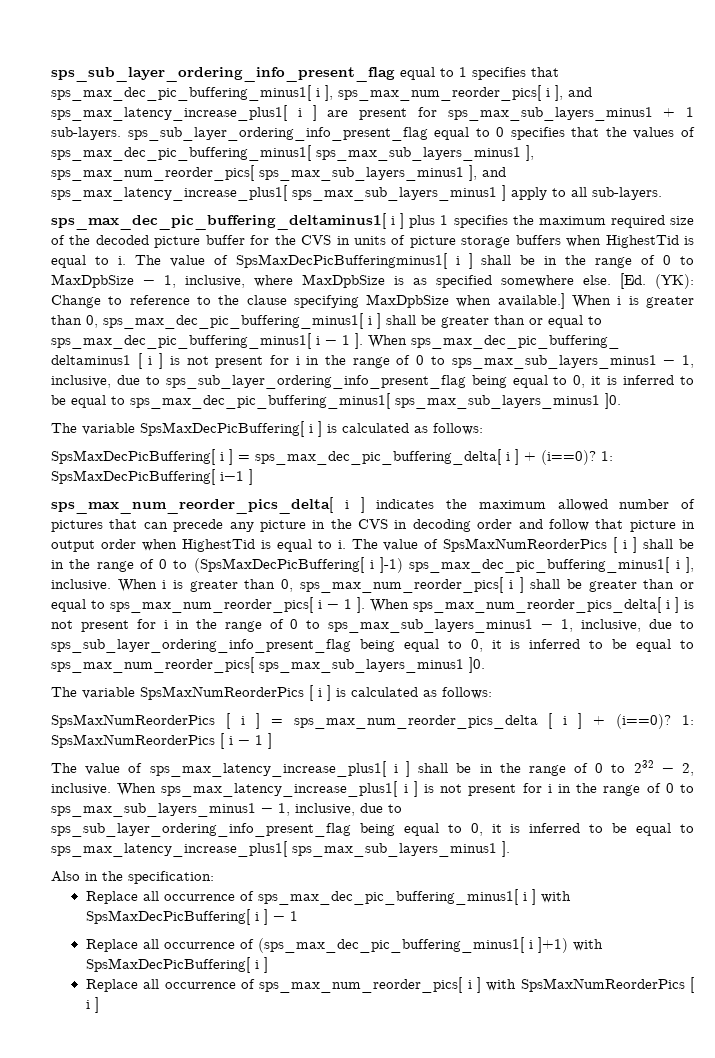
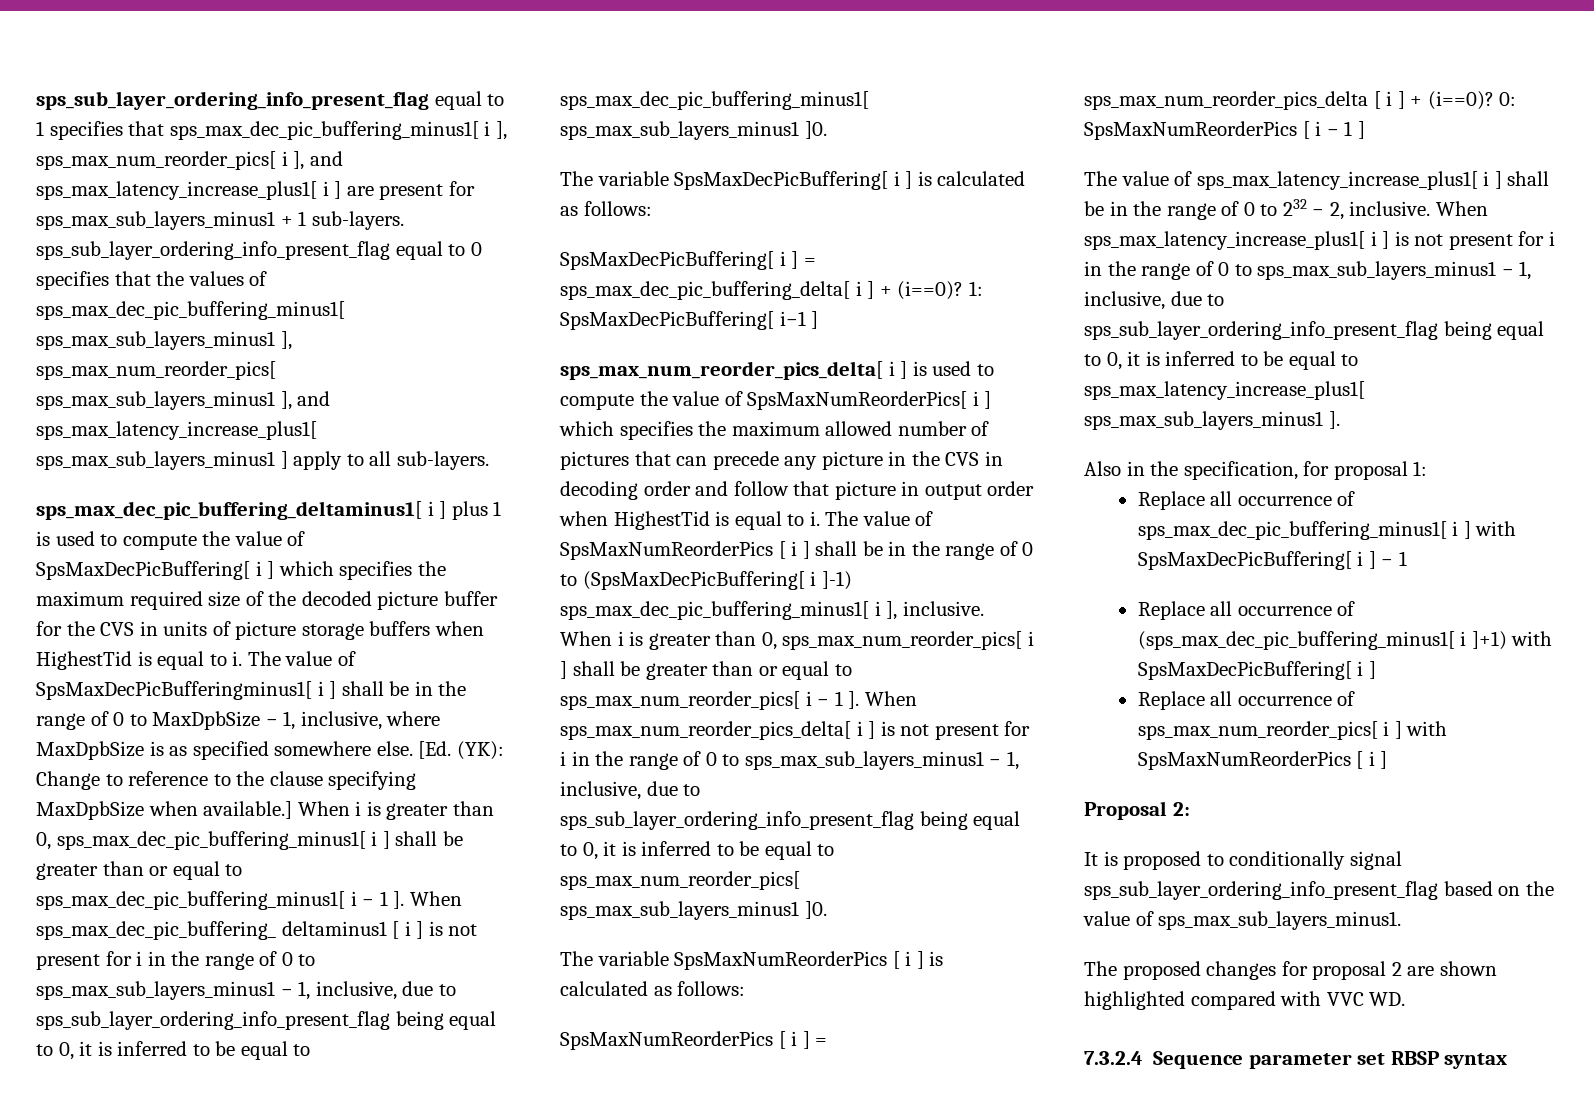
(449, 220) none -> [36,531,306,550] [36,561,334,580] is used to compute the value of SpsMaxDecPicBuffering[ i ] which
[376,499,435,509] indicates -> [912,361,994,376] [560,391,992,410] [559,421,693,440] is used to compute the value of SpsMaxNumReorderPics[ i ] which specifies
[681,715,694,725] 1: -> [1499,92,1517,106] 0:
[128,871,214,884] specification: -> [1183,461,1428,480] specification, for proposal 1:
(99, 1005) none -> [1084,801,1190,820] [1084,851,1402,870] [1084,881,1554,900] [1083,911,1402,930] [1084,961,1497,980] [1084,991,1406,1010] [1084,1051,1508,1069] // Proposal 2: // It is proposed to conditionally signal sps_sub_layer_ordering_info_present_flag based on the value of sps_max_sub_layers_minus1. // The proposed changes for proposal 2 are shown highlighted compared with VVC WD. // 7.3.2.4 Sequence parameter set RBSP syntax

